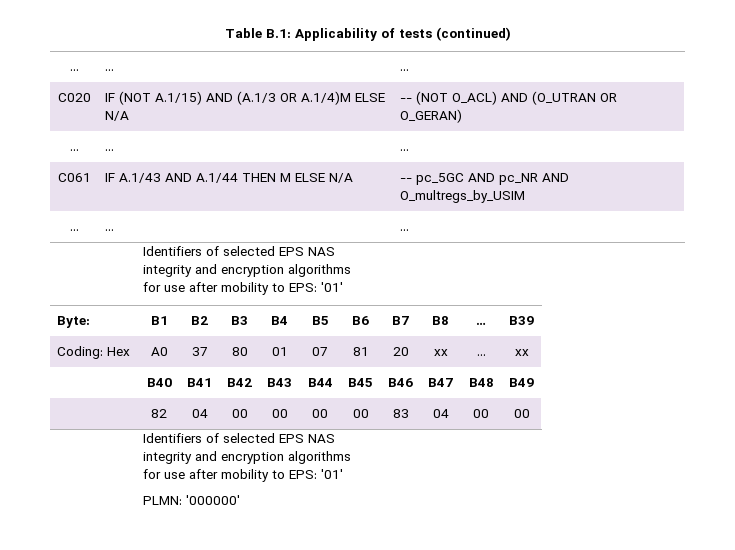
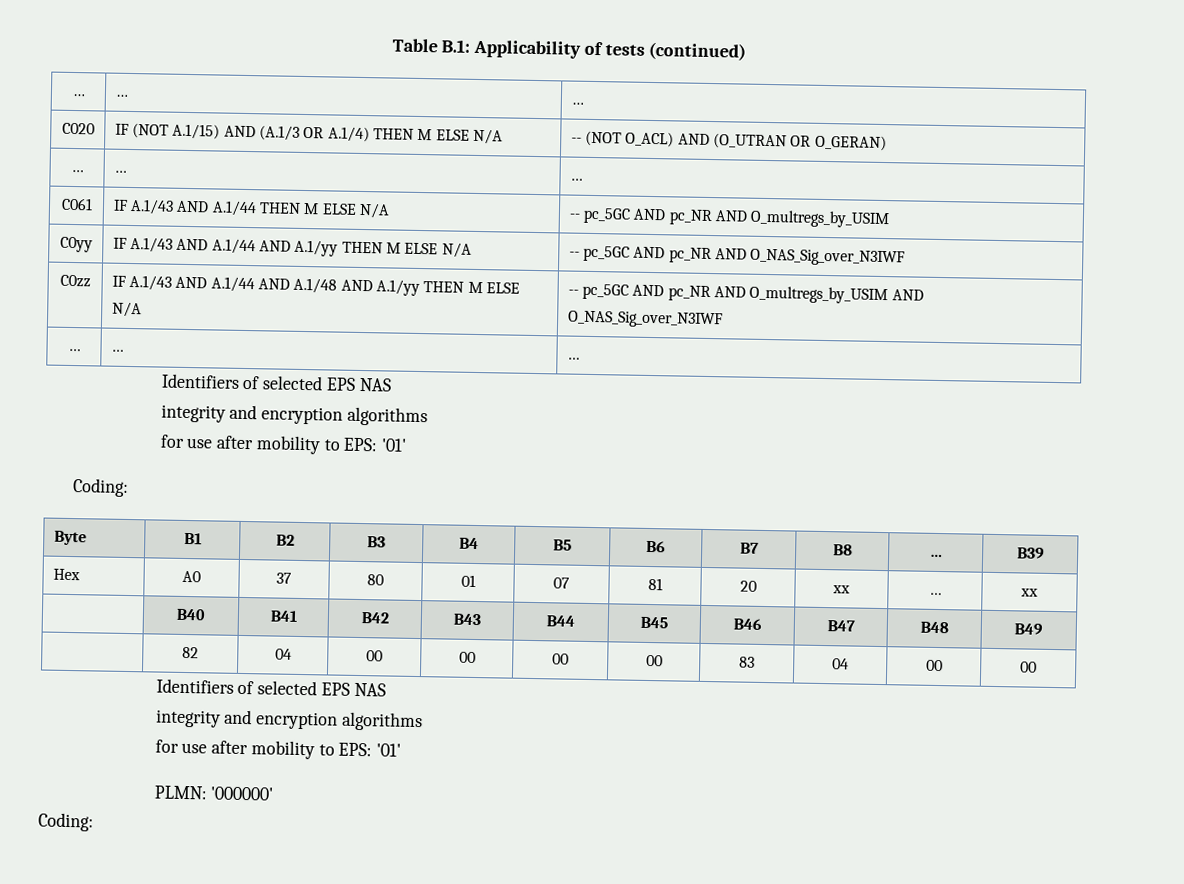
[301,91,352,105] A.1/4)M -> [327,126,433,143] A.1/4) THEN M
(526, 196) none -> [59,236,93,253] [112,236,472,258] [568,245,906,267] [59,274,91,288] [111,274,520,296] [111,301,142,318] [567,283,924,305] [567,310,723,329] // C0yy | IF A.1/43 AND A.1/44 AND A.1/yy THEN M ELSE N/A | -- pc_5GC AND pc_NR AND O_NAS_Sig_over_N3IWF // C0zz | IF A.1/43 AND A.1/44 AND A.1/48 AND A.1/yy THEN M ELSE N/A | -- pc_5GC AND pc_NR AND O_multregs_by_USIM AND O_NAS_Sig_over_N3IWF
[57,316,91,328] // Byte: -> [71,478,129,497] [53,530,87,546] // Coding: // Byte
[57,346,104,359] Coding: -> (1045, 553) none
(240, 500) none -> [38,812,94,832] // Coding:

